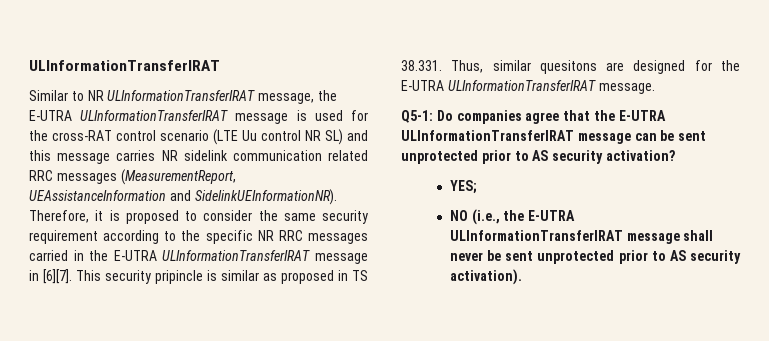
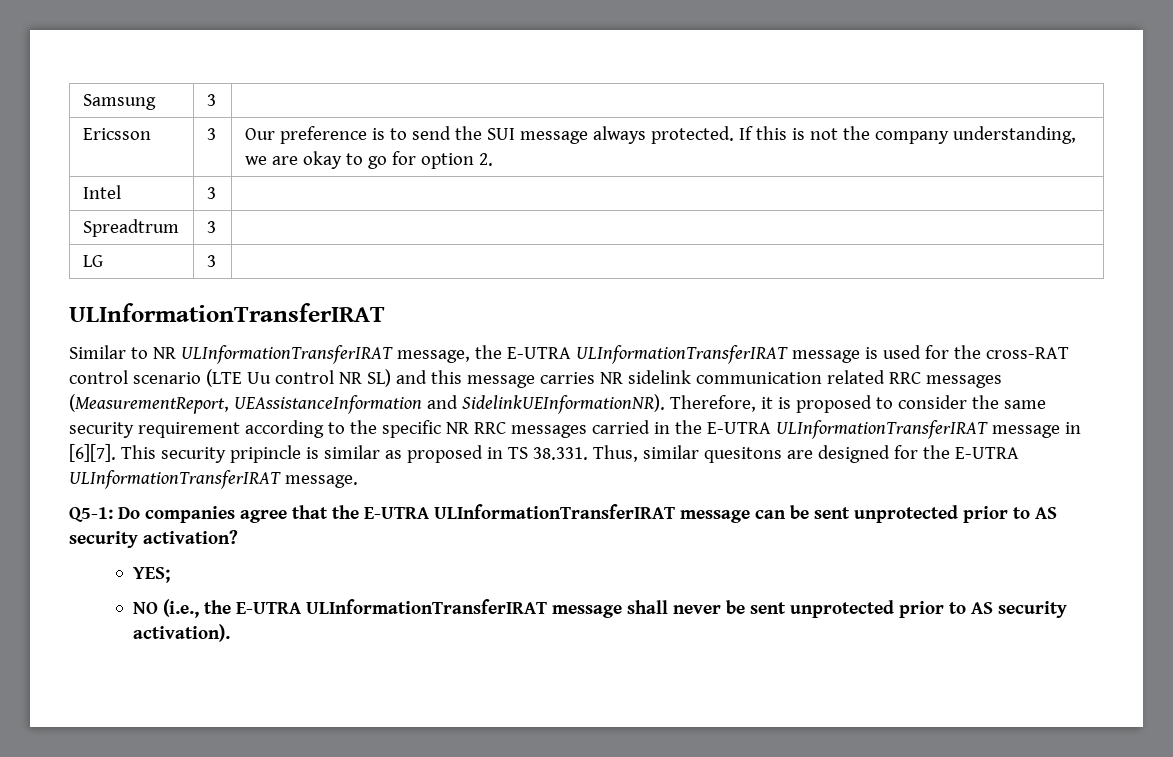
(29, 65) none -> [82,94,156,110] [206,94,216,106] [82,128,151,140] [206,128,216,140] [244,126,1076,144] [244,151,493,169] [82,185,121,199] [206,187,216,199] [82,219,179,237] [206,221,216,233] [82,255,103,267] [206,255,216,267] Samsung | 3 | // Ericsson | 3 | Our preference is to send the SUI message always protected. If this is not the company understanding, we are okay to go for option 2. // Intel | 3 | // Spreadtrum | 3 | // LG | 3 | //

